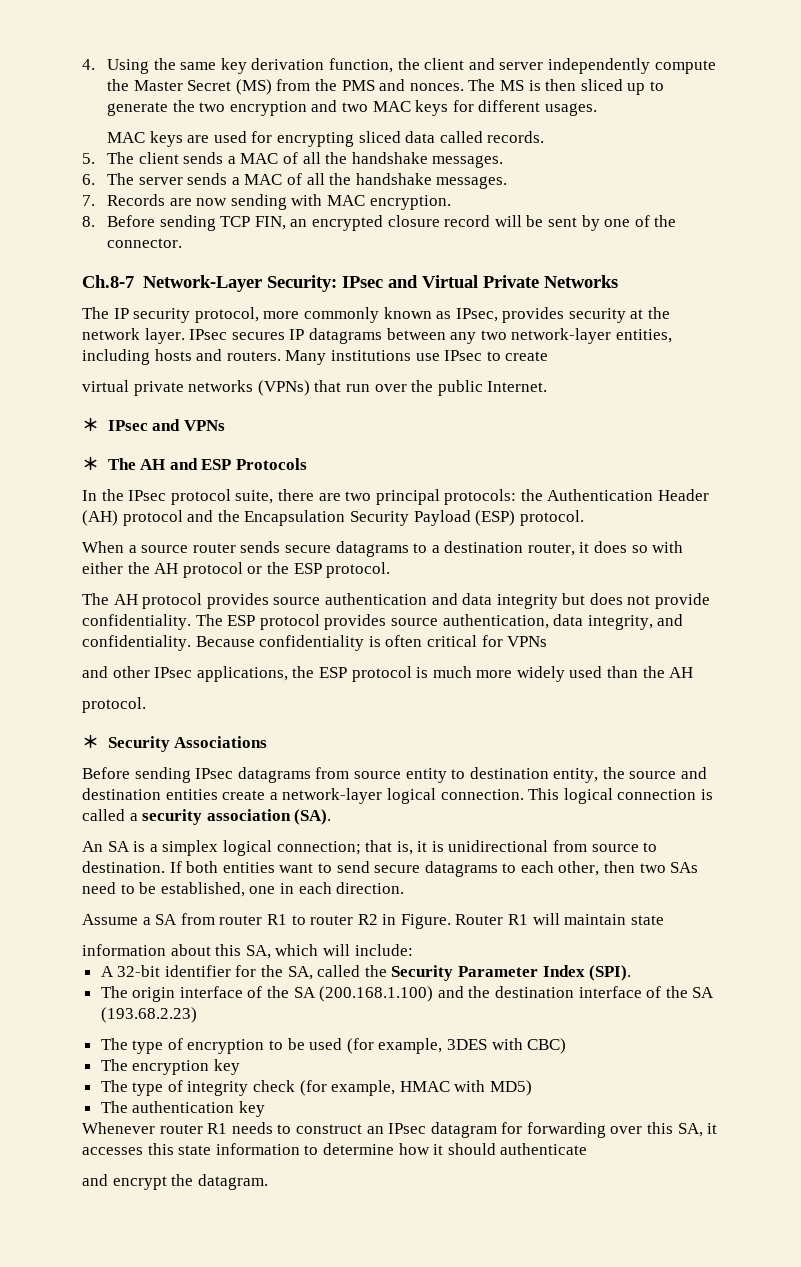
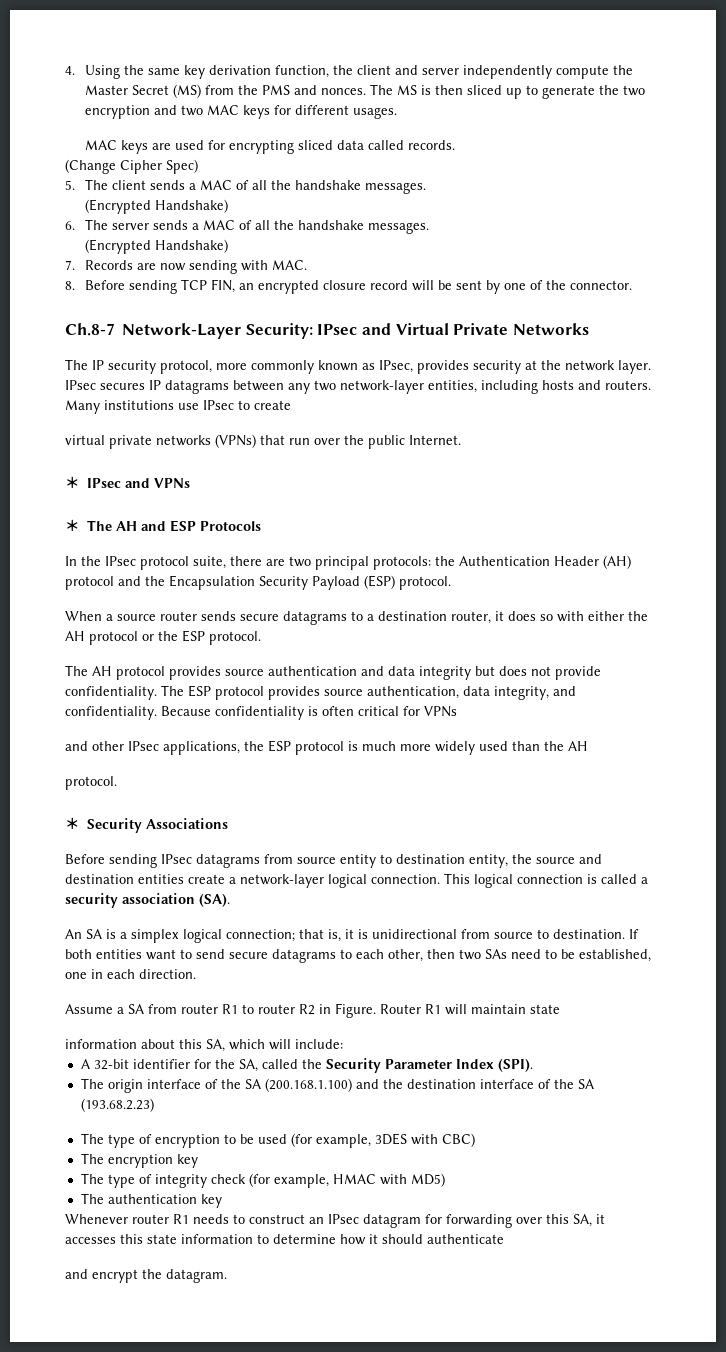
(545, 137) none -> [65,159,198,174] // (Change Cipher Spec)
(504, 161) none -> [85,199,229,214] // (Encrypted Handshake)
(508, 182) none -> [85,239,229,254] // (Encrypted Handshake)
[327,195,451,210] MAC encryption. -> [272,260,308,270] MAC.

